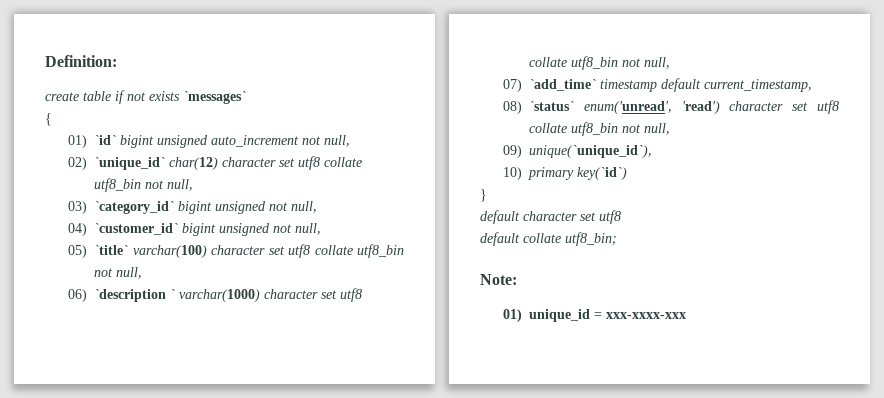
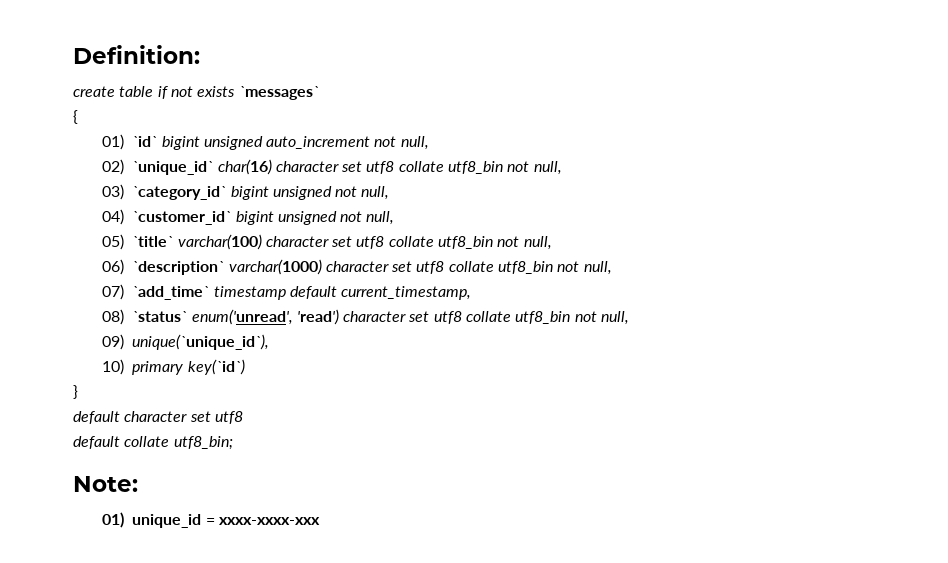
[169,157,219,170] char(12) -> [217,159,272,175] char(16)
[94,289,176,302] `description ` -> [132,261,225,275] `description`
[606,312,687,319] xxx-xxxx-xxx -> [218,517,320,525] xxxx-xxxx-xxx

